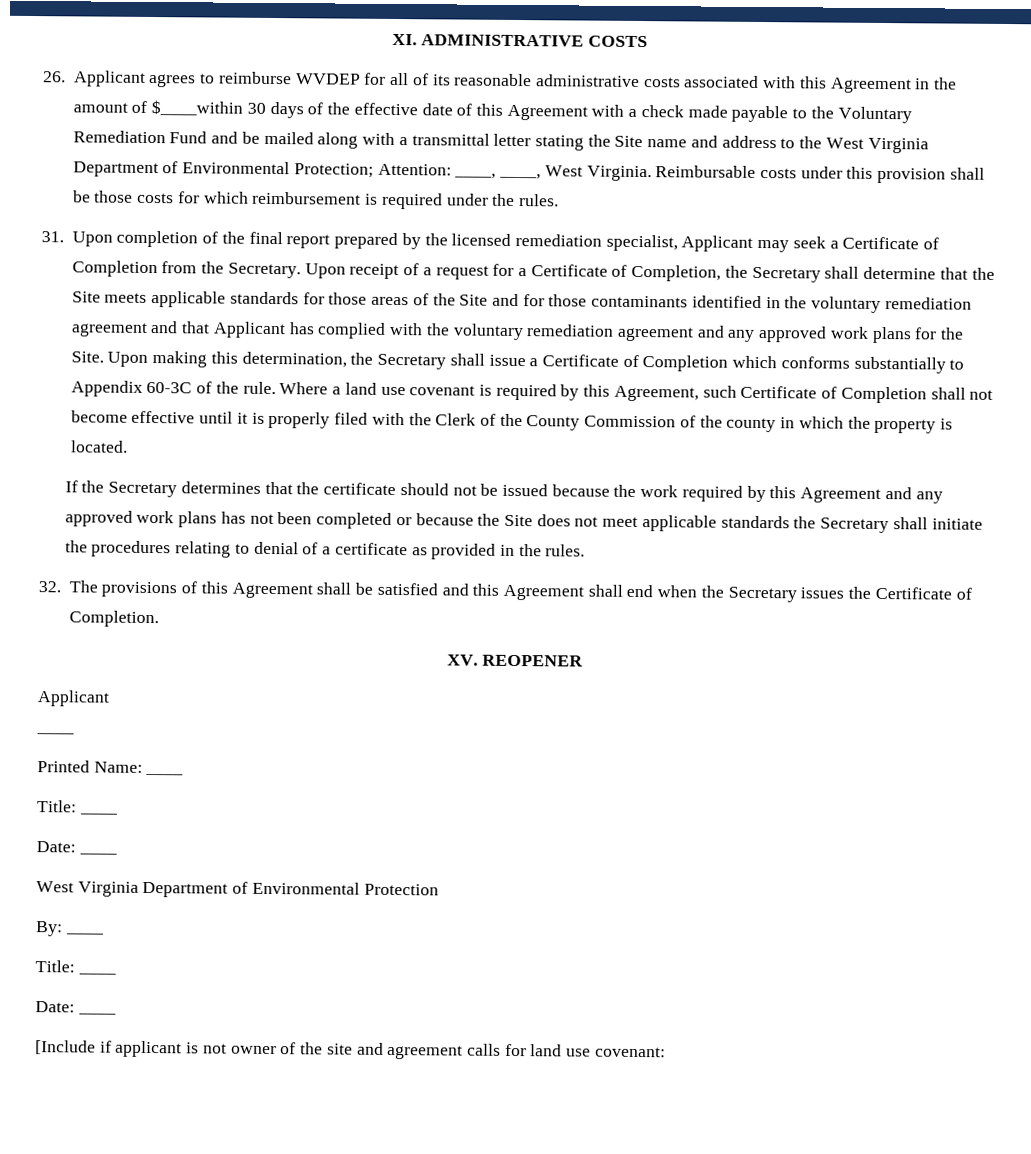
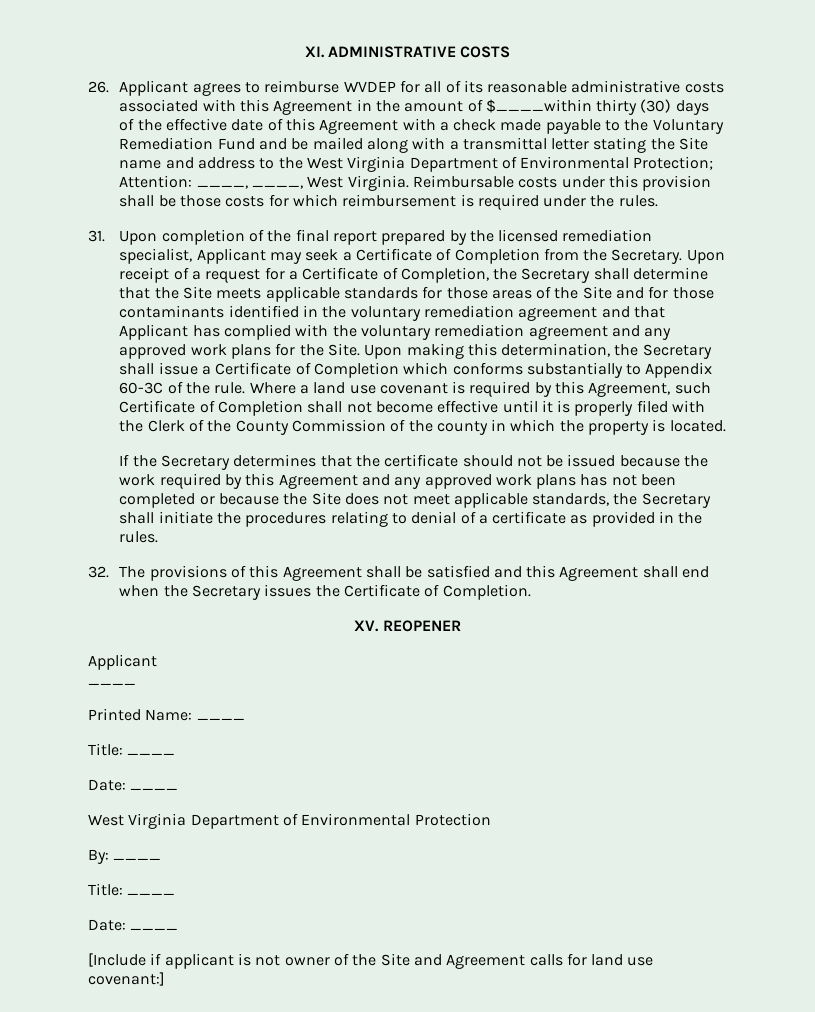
[246,102,266,114] 30 -> [596,99,672,115] thirty (30)
[720,515,790,529] standards -> [532,493,610,506] standards,
[326,1042,464,1060] site and agreement -> [380,953,526,969] Site and Agreement
[594,1046,666,1058] covenant: -> [88,972,165,986] covenant:]

